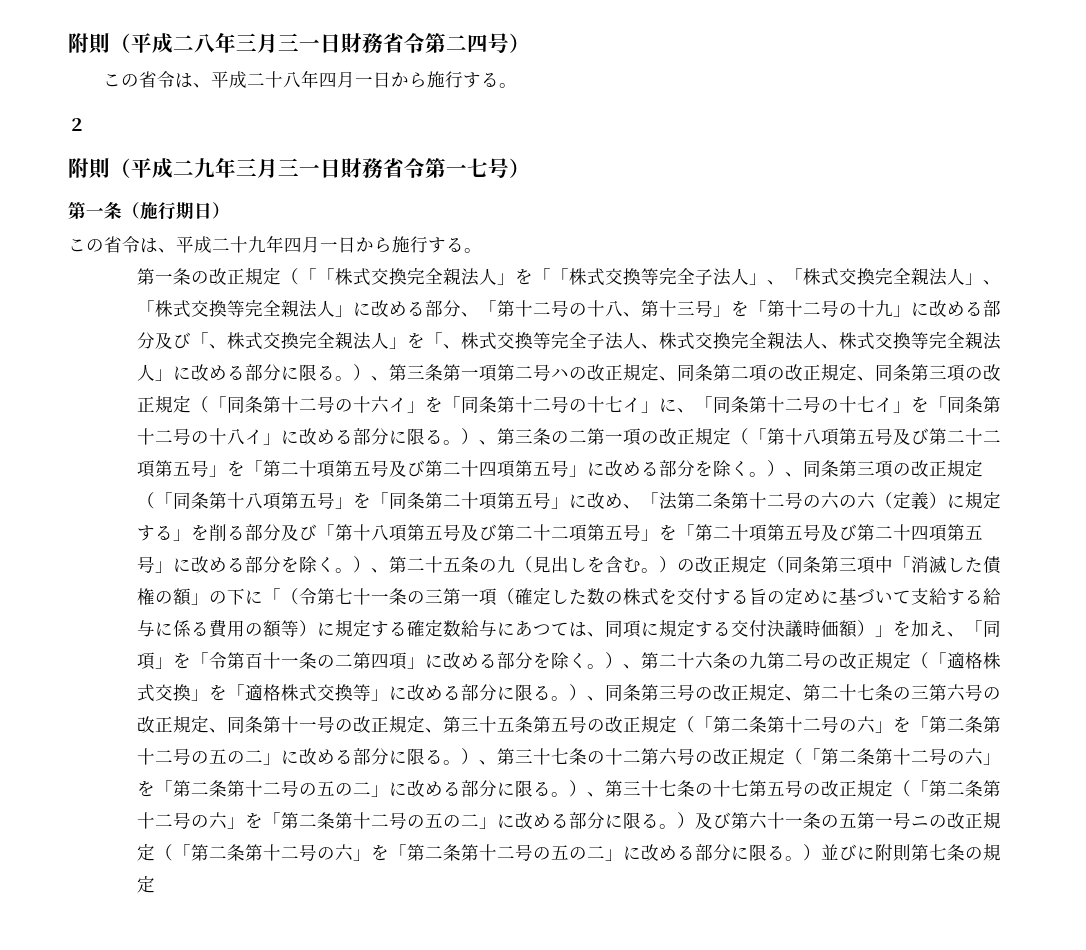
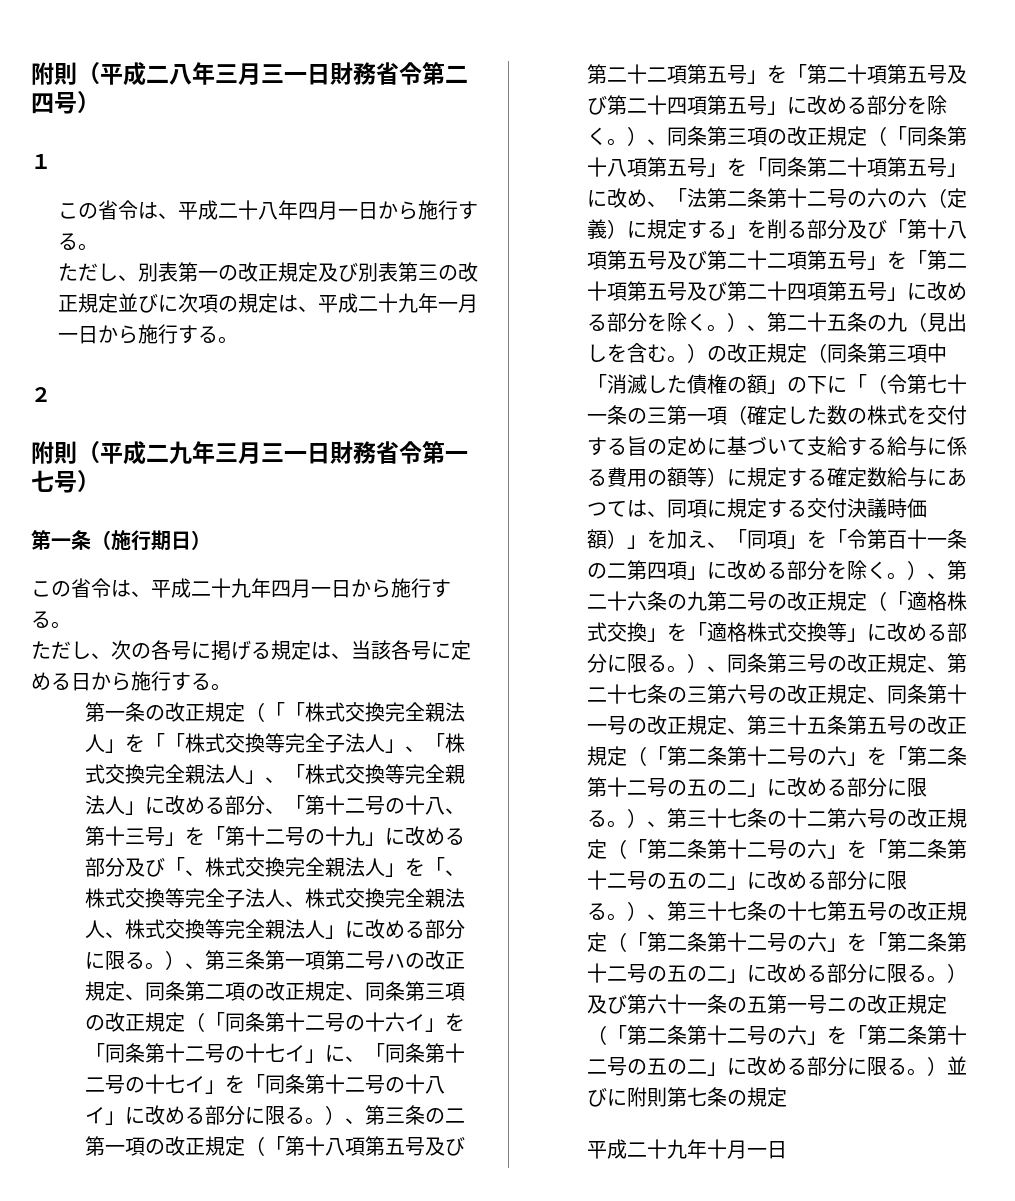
(530, 43) none -> [31,154,51,169] // １
(517, 85) none -> [58,262,479,282] [58,293,479,313] [58,324,239,344] // ただし、別表第一の改正規定及び別表第三の改正規定並びに次項の規定は、平成二十九年一月一日から施行する。
(482, 250) none -> [31,640,471,661] [31,671,231,691] // ただし、次の各号に掲げる規定は、当該各号に定める日から施行する。
(156, 884) none -> [587,1139,788,1159] // 平成二十九年十月一日

